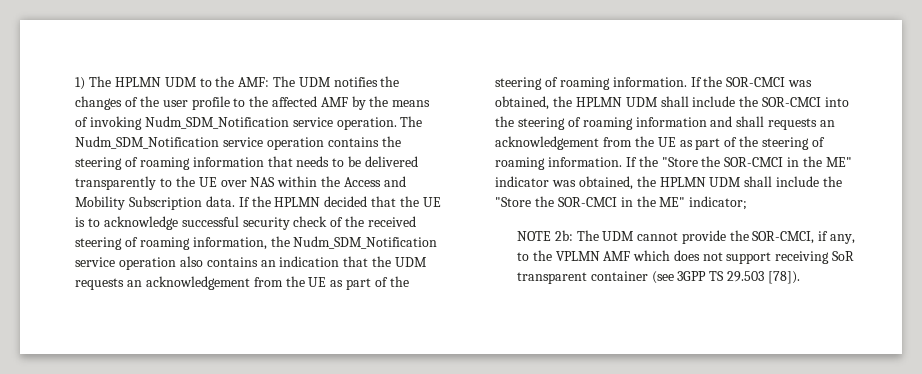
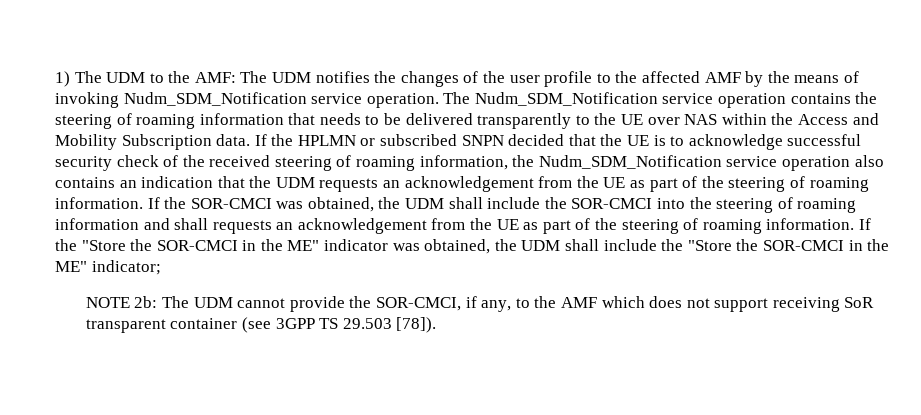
[115,77,162,87] HPLMN -> (102, 77) none
(321, 202) none -> [360,134,504,146] or subscribed SNPN
[576,97,623,107] HPLMN -> (401, 203) none
[659,177,706,187] HPLMN -> (517, 245) none
[555,251,600,261] VPLMN -> (557, 302) none

